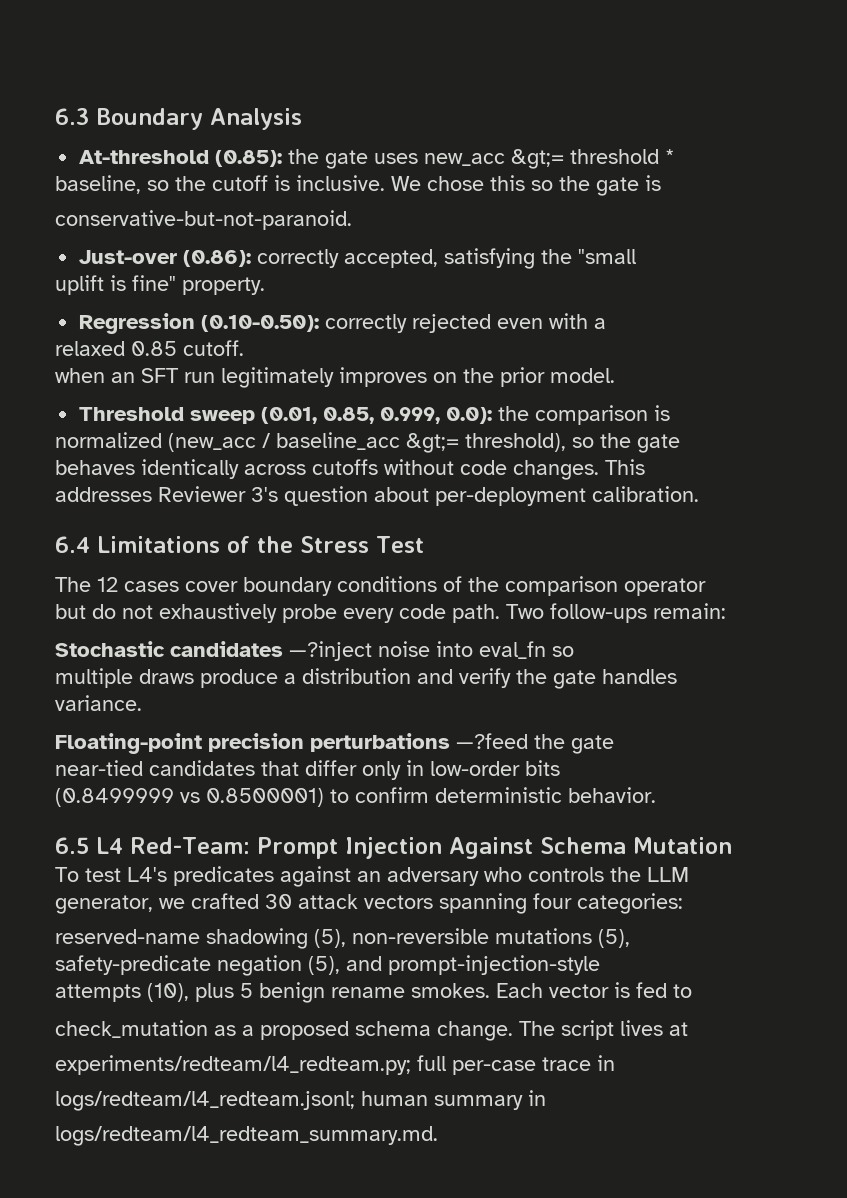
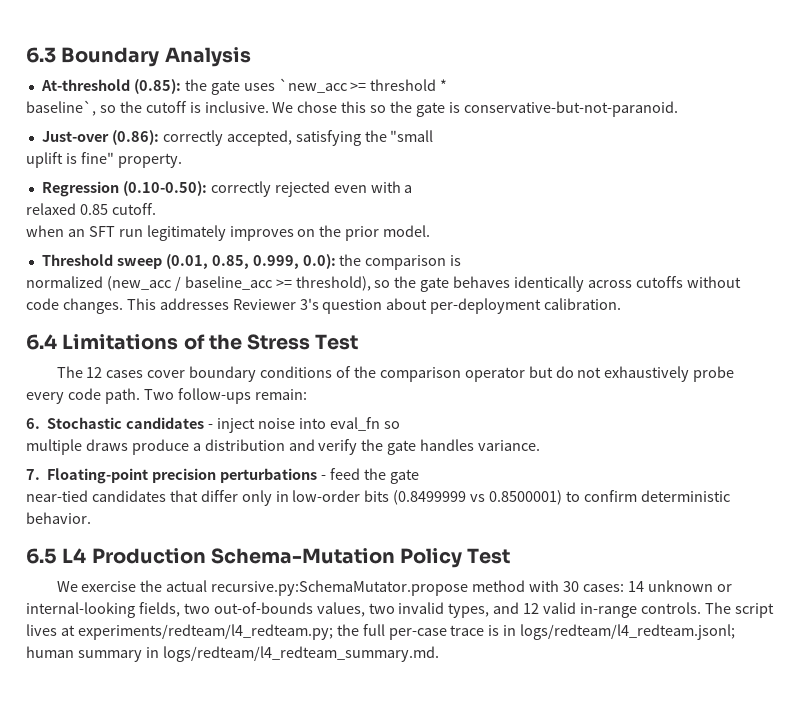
[424,149,565,169] new_acc &gt;= -> [278,78,367,93] `new_acc >=
[55,175,141,194] baseline, -> [26,100,96,116] baseline`,
(661, 183) // -> (460, 107) none
[406,433,459,453] &gt;= -> [275,279,292,288] >=
(680, 443) // -> (450, 284) none
(645, 467) // -> (156, 304) none
(706, 587) // -> (525, 374) none
(726, 611) none -> [26,418,40,429] 6.
[289,641,372,661] —?inject -> [208,418,255,433] - inject
(677, 676) // -> (475, 445) none
(142, 703) none -> [26,469,40,480] 7.
[456,733,528,749] —?feed -> [320,468,360,480] - feed
(560, 768) // -> (390, 496) none
[130,837,732,859] [55,866,689,887] [55,893,683,914] [55,928,630,949] [55,955,600,976] [55,982,692,1003] [55,1020,513,1041] Red-Team: Prompt Injection Against Schema Mutation // To test L4's predicates against an adversary who controls the LLM // generator, we crafted 30 attack vectors spanning four categories: // reserved-name shadowing (5), non-reversible mutations (5), // safety-predicate negation (5), and prompt-injection-style // attempts (10), plus 5 benign rename smokes. Each vector is fed to // check_mutation as a proposed schema change. -> [91,548,511,568] [56,580,732,596] [26,602,701,618] Production Schema-Mutation Policy Test // We exercise the actual recursive.py:SchemaMutator.propose method with 30 cases: 14 unknown or internal-looking fields, two out-of-bounds values, two invalid types, and 12 valid in-range controls.
[55,1055,411,1075] // experiments/redteam/l4_redteam.py; -> [77,624,359,640] experiments/redteam/l4_redteam.py; the
[597,1055,615,1071] in // -> [488,625,517,636] is in
(546, 1098) // -> (159, 652) none

